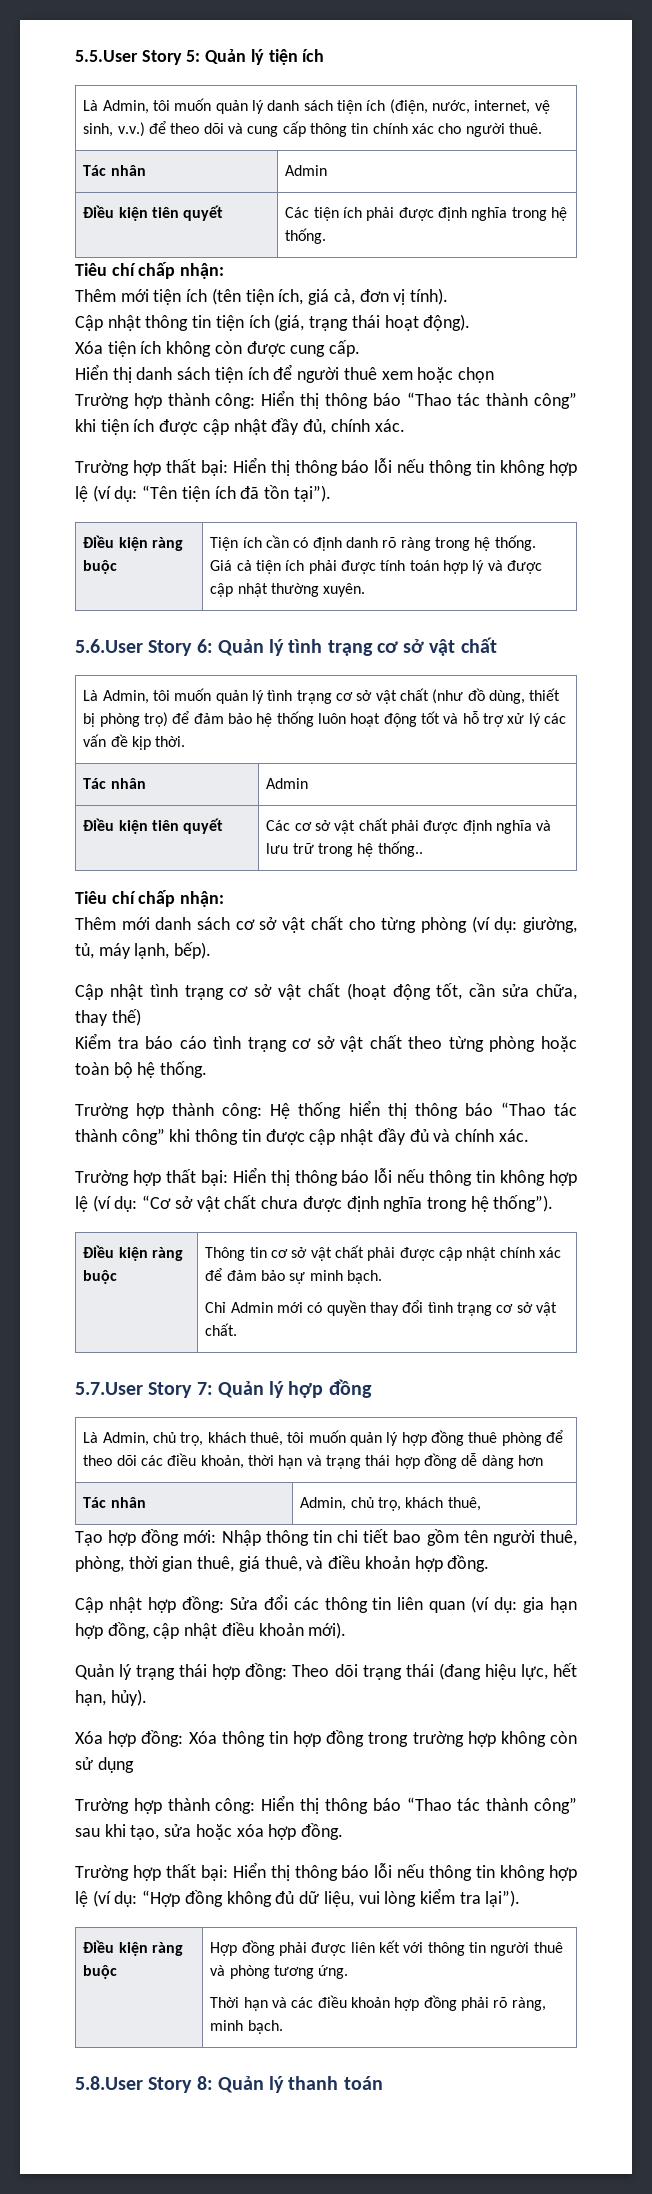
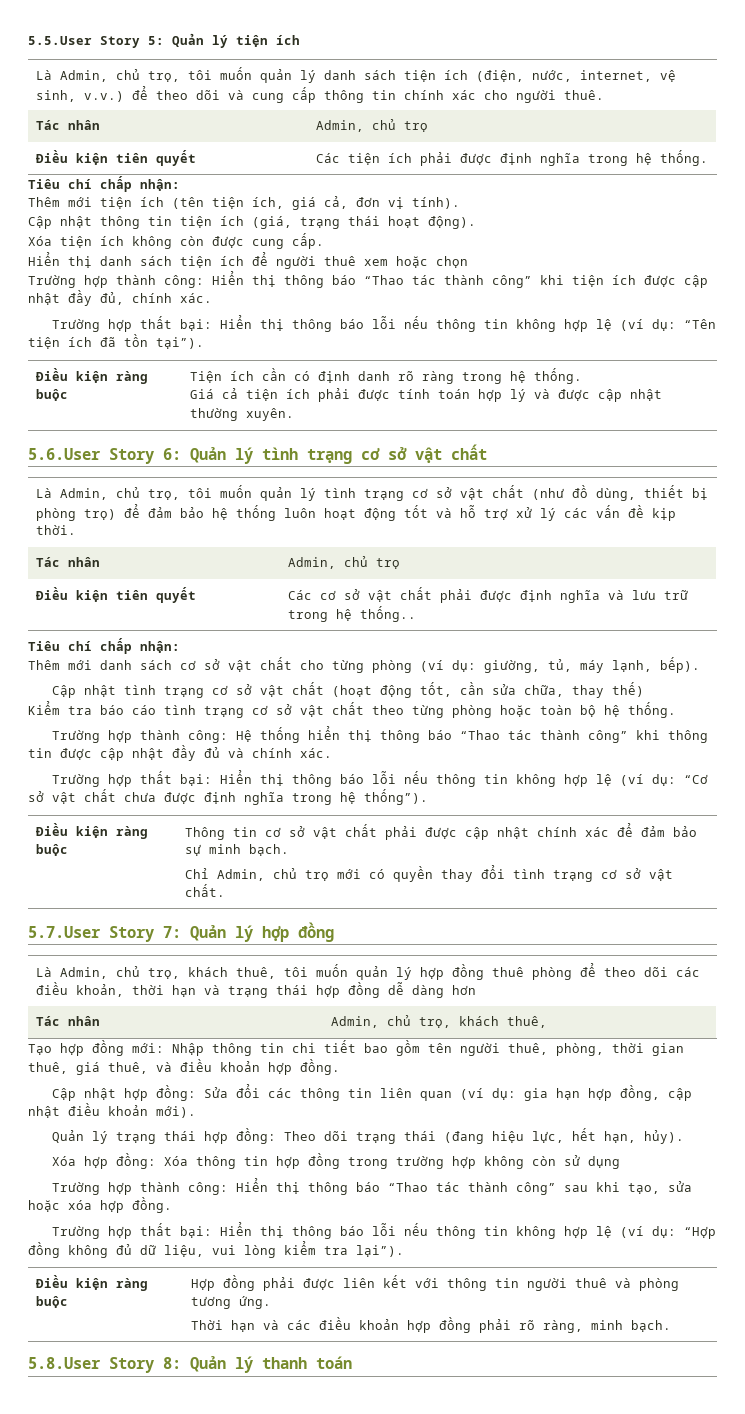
(149, 107) none -> [115,69,180,82] chủ trọ,
[285,165,328,176] Admin -> [315,119,428,132] Admin, chủ trọ
(149, 697) none -> [115,487,180,500] chủ trọ,
[266,778,309,789] Admin -> [287,556,400,569] Admin, chủ trọ
[230,1302,273,1313] Admin -> [216,868,329,881] Admin, chủ trọ

